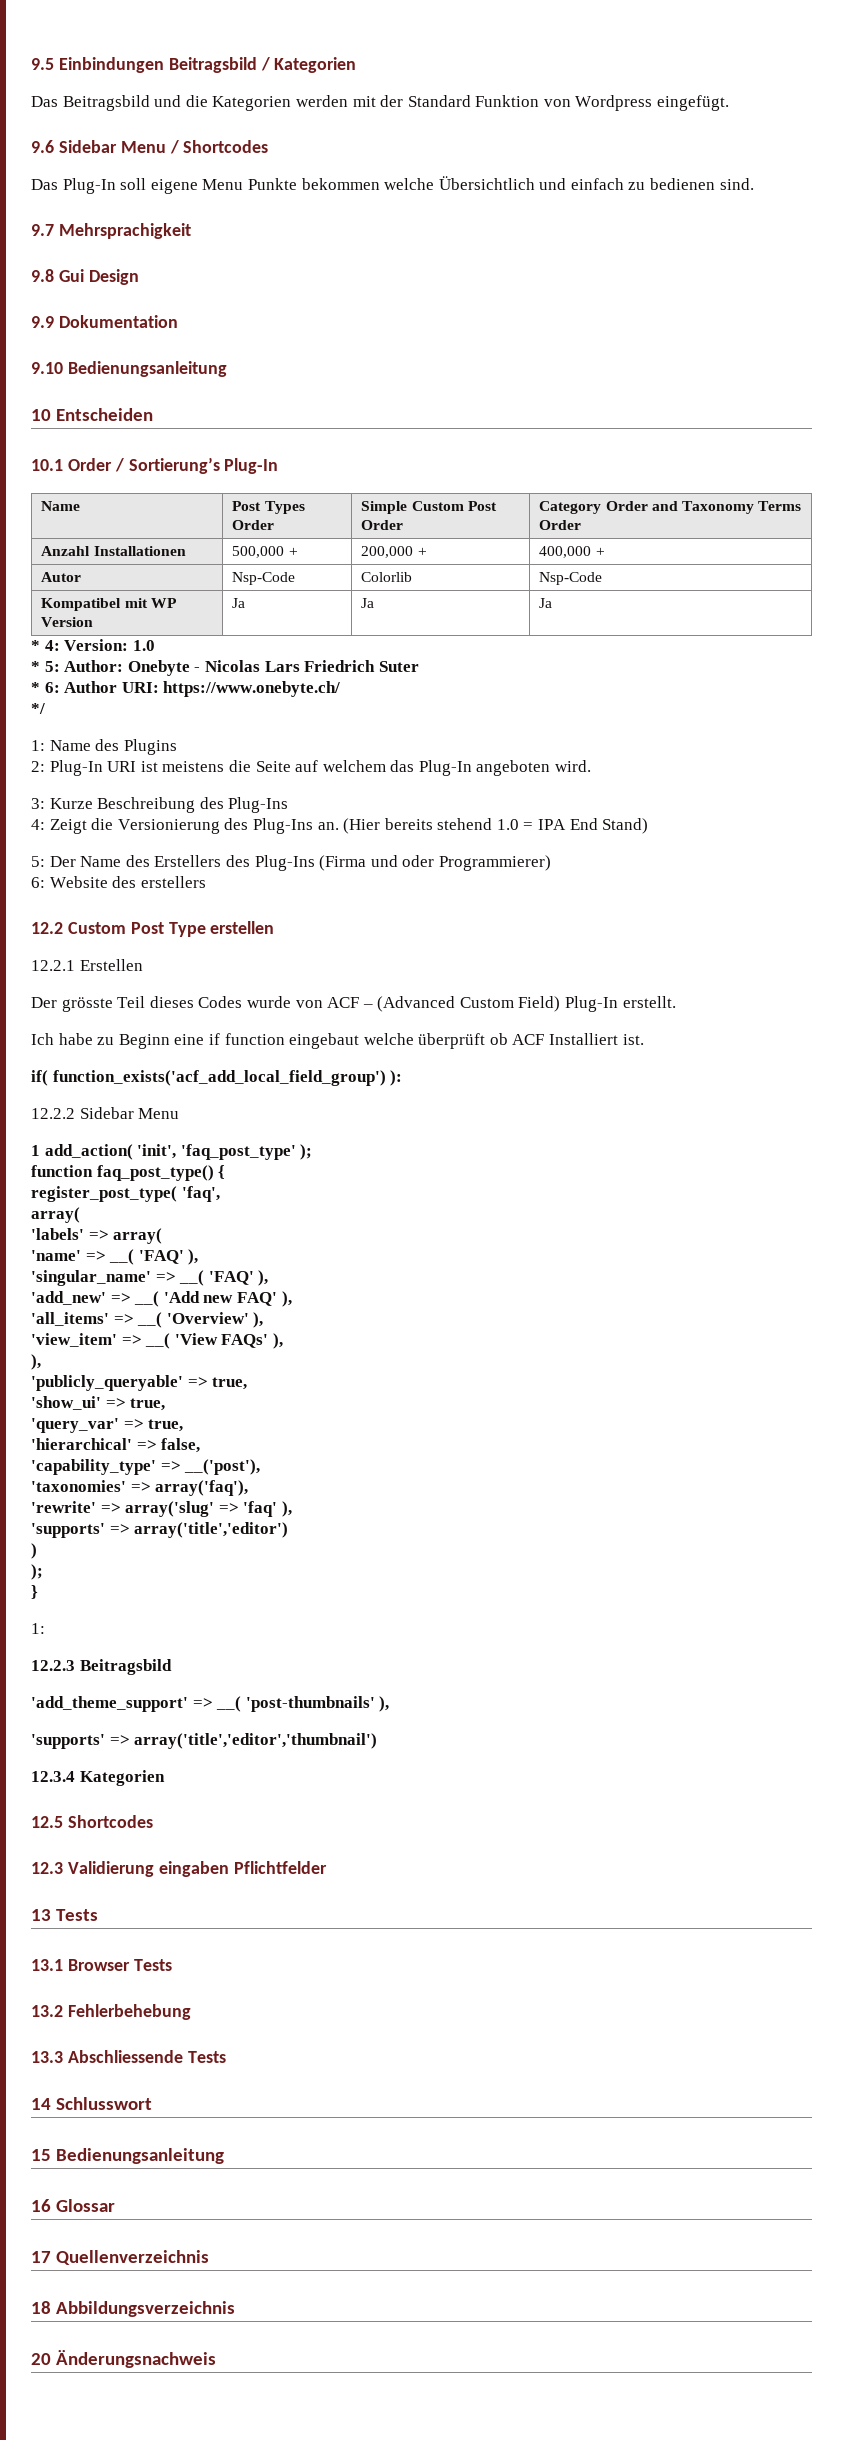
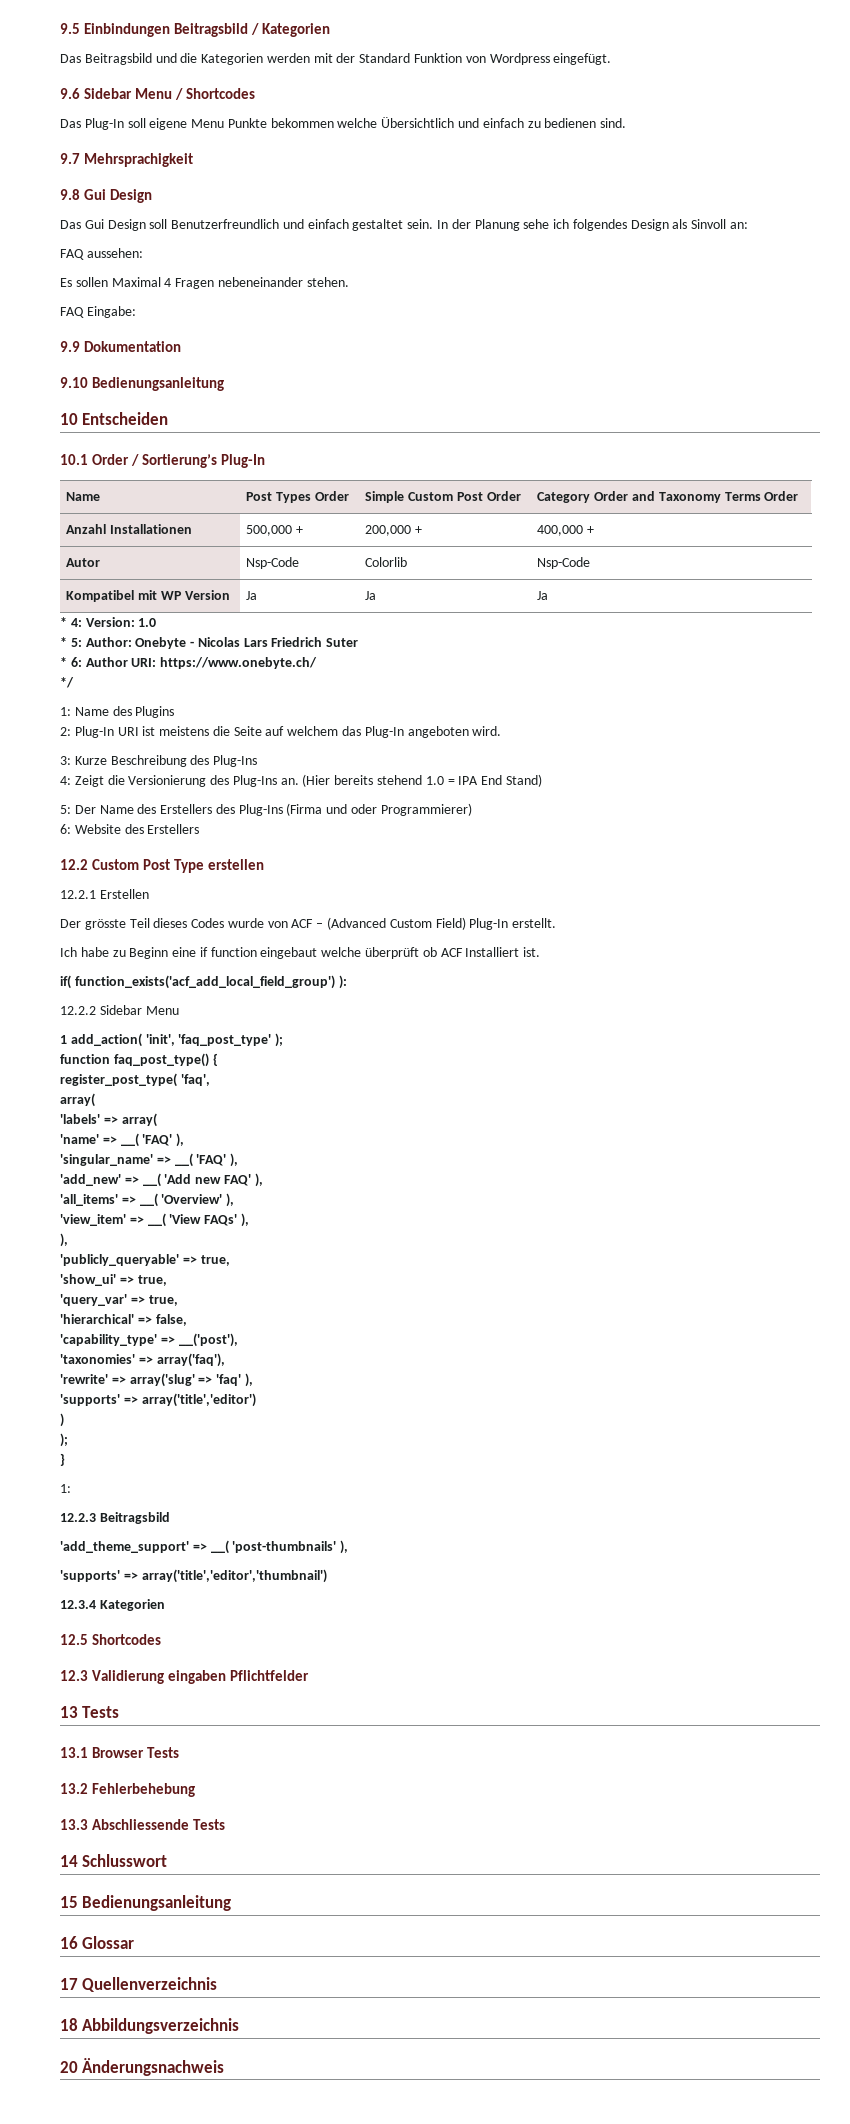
(139, 277) none -> [60,219,749,231] [60,248,143,260] [60,277,349,289] [60,306,136,318] // Das Gui Design soll Benutzerfreundlich und einfach gestaltet sein. In der Planung sehe ich folgendes Design als Sinvoll an: // FAQ aussehen: // Es sollen Maximal 4 Fragen nebeneinander stehen. // FAQ Eingabe:
[140,876,206,888] erstellers -> [147,824,200,834] Erstellers

